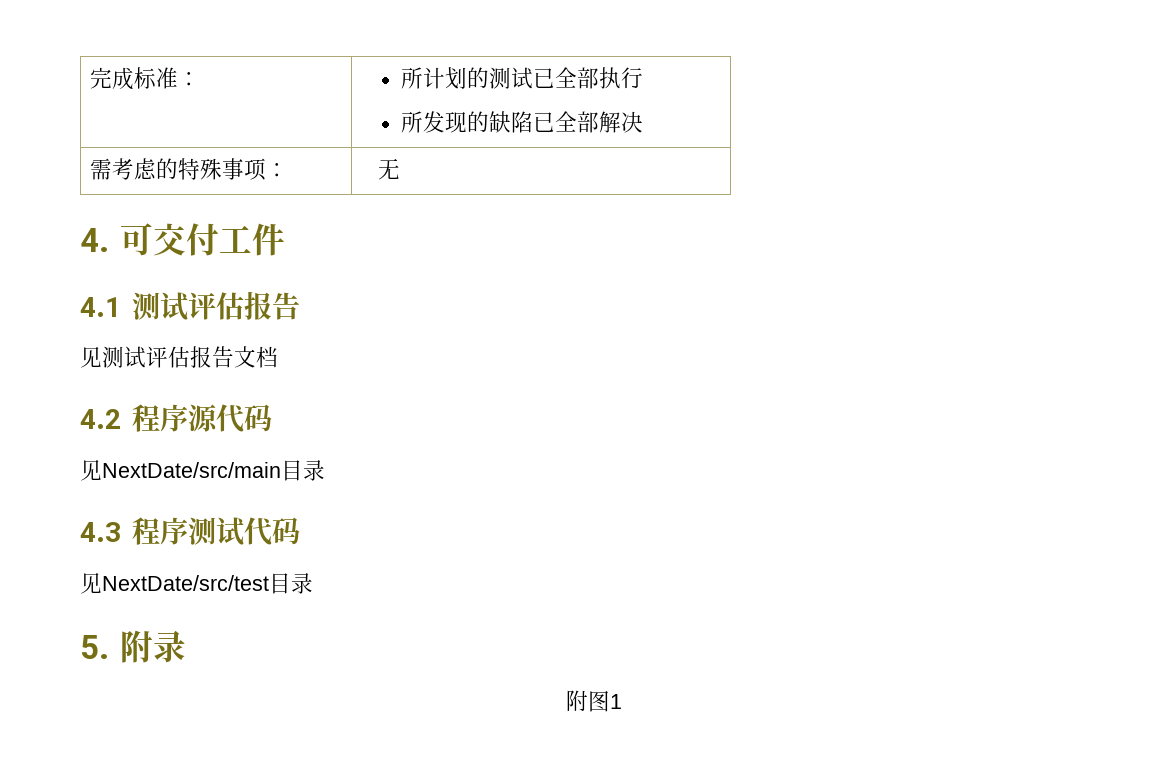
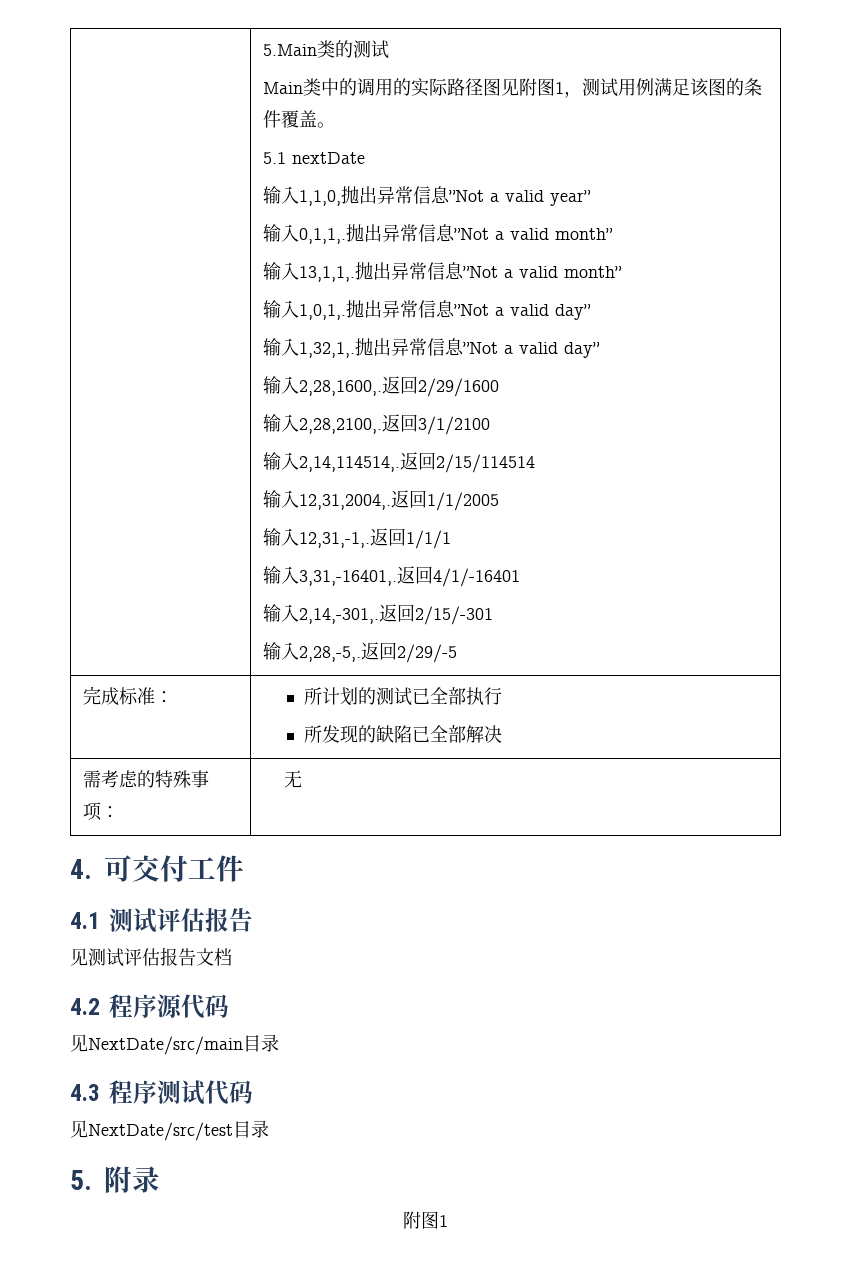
(90, 78) none -> [263,40,390,59] [263,78,763,98] [263,110,336,128] [263,152,366,164] [263,186,592,206] [263,224,614,244] [263,262,623,282] [263,300,592,320] [263,338,601,358] [263,376,500,397] [263,414,491,435] [263,452,536,473] [263,490,500,511] [263,528,452,549] [263,566,521,587] [263,604,494,625] [263,642,458,663] | 5.Main类的测试 // Main类中的调用的实际路径图见附图1，测试用例满足该图的条件覆盖。 // 5.1 nextDate // 输入1,1,0,抛出异常信息”Not a valid year” // 输入0,1,1,.抛出异常信息”Not a valid month” // 输入13,1,1,.抛出异常信息”Not a valid month” // 输入1,0,1,.抛出异常信息”Not a valid day” // 输入1,32,1,.抛出异常信息”Not a valid day” // 输入2,28,1600,.返回2/29/1600 // 输入2,28,2100,.返回3/1/2100 // 输入2,14,114514,.返回2/15/114514 // 输入12,31,2004,.返回1/1/2005 // 输入12,31,-1,.返回1/1/1 // 输入3,31,-16401,.返回4/1/-16401 // 输入2,14,-301,.返回2/15/-301 // 输入2,28,-5,.返回2/29/-5 //

